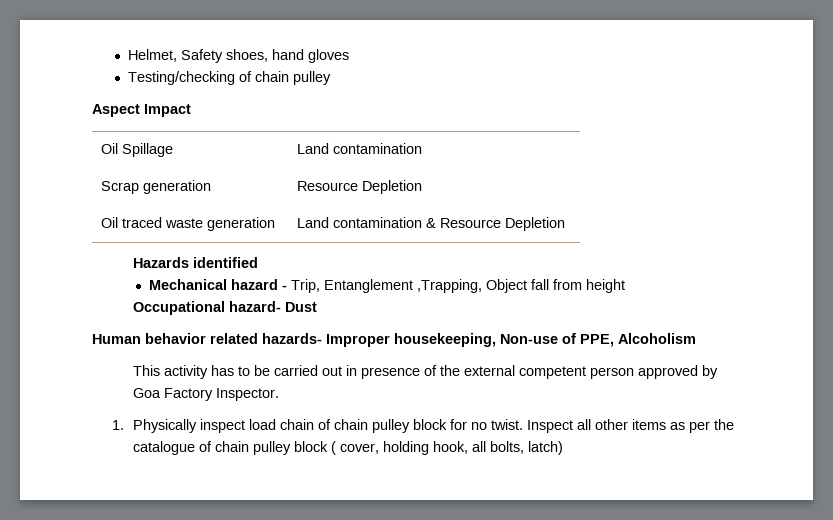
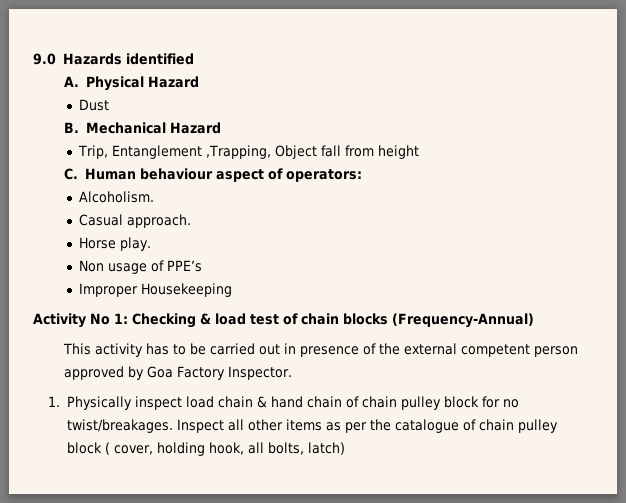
[128,49,350,63] [128,71,332,85] [92,104,191,117] [100,143,173,157] [296,143,422,154] [100,180,211,194] [296,180,422,194] [100,217,275,231] [296,217,565,231] [132,257,258,268] [148,279,287,290] Helmet, Safety shoes, hand gloves // Testing/checking of chain pulley // Aspect Impact // Oil Spillage | Land contamination // Scrap generation | Resource Depletion // Oil traced waste generation | Land contamination & Resource Depletion // Hazards identified // Mechanical hazard - -> [33,53,194,65] [63,76,199,91] [78,99,109,111] [63,122,221,134] 9.0 Hazards identified // A. Physical Hazard // Dust // B. Mechanical Hazard //
[132,301,317,315] [92,333,696,347] Occupational hazard- Dust // Human behavior related hazards- Improper housekeeping, Non-use of PPE, Alcoholism -> [63,168,362,182] [78,191,154,203] [78,214,191,228] [78,237,151,251] [78,260,202,274] [78,283,232,297] [33,313,534,328] C. Human behaviour aspect of operators: // Alcoholism. // Casual approach. // Horse play. // Non usage of PPE’s // Improper Housekeeping // Activity No 1: Checking & load test of chain blocks (Frequency-Annual)
(314, 424) none -> [257,396,343,408] & hand chain
[490,419,523,430] twist. -> [67,419,174,433] twist/breakages.

